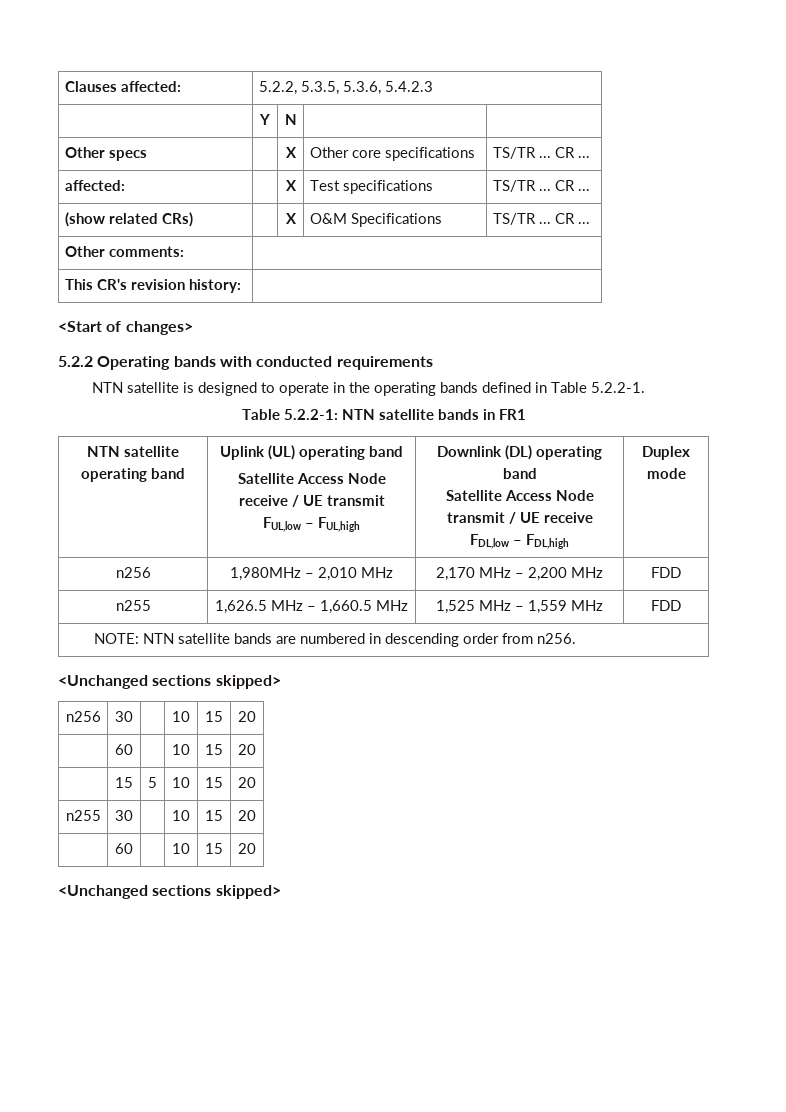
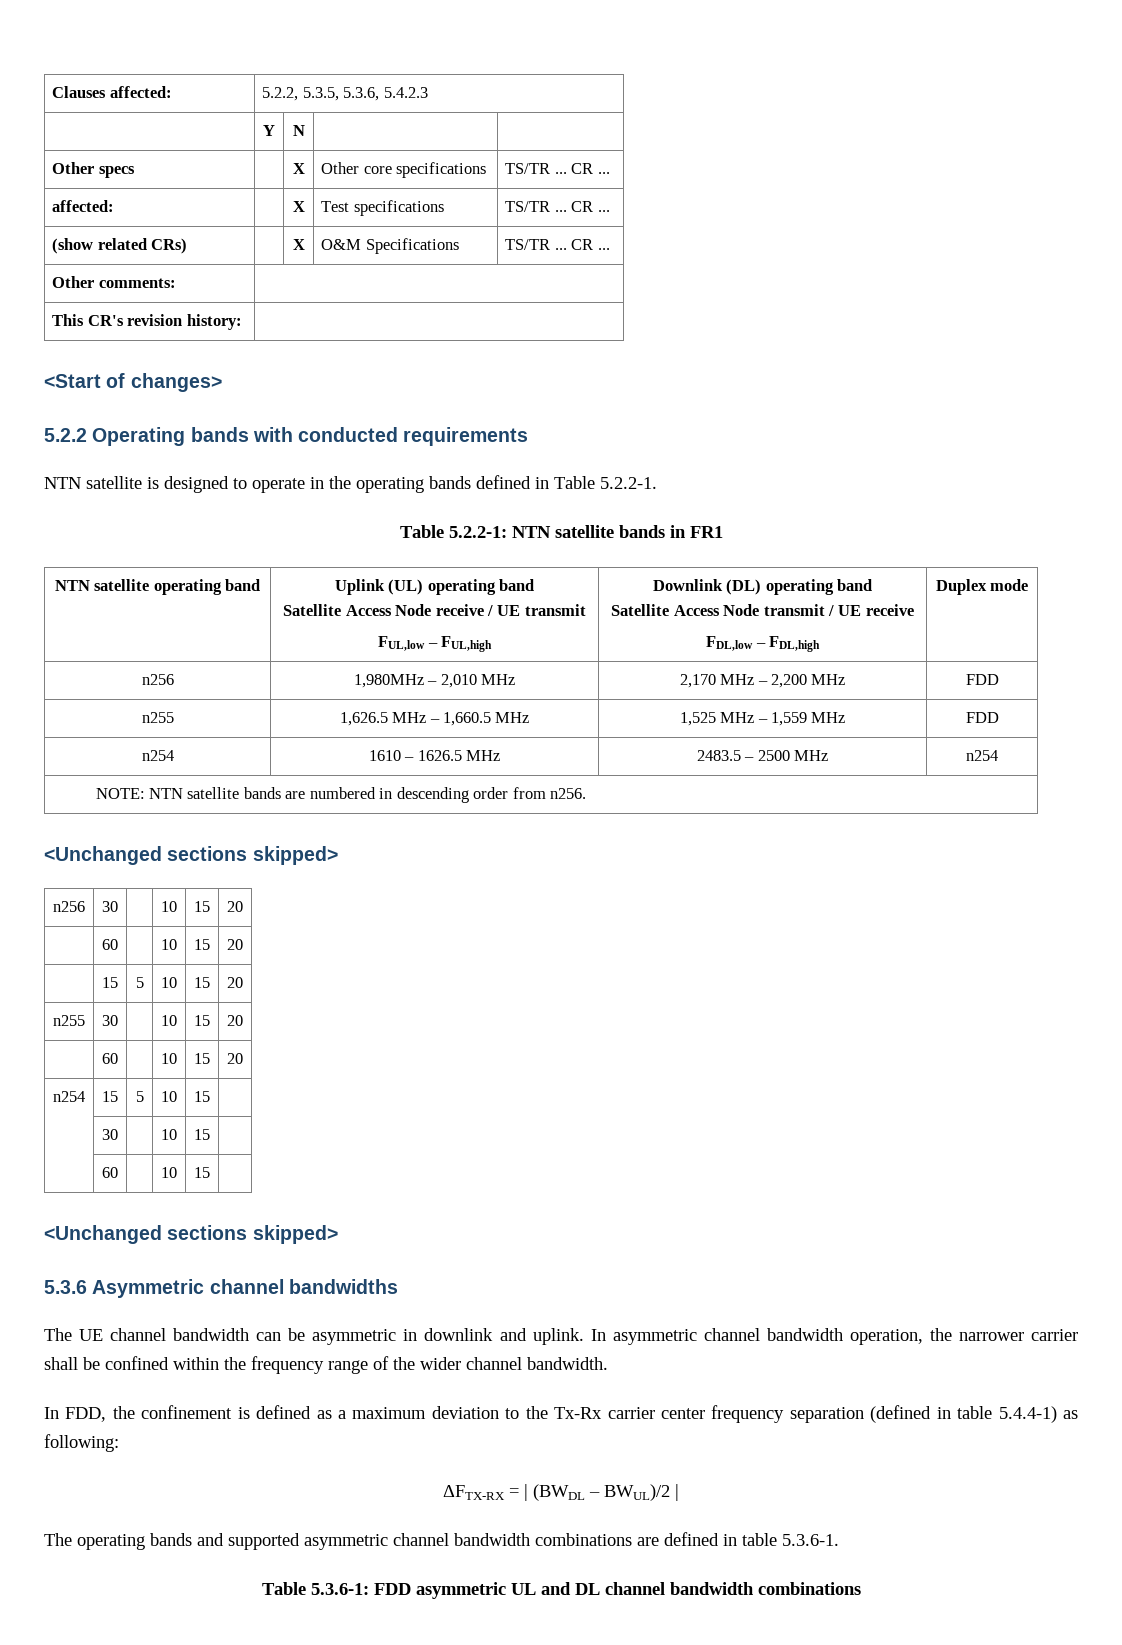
(681, 605) none -> [141,750,174,761] [368,750,501,761] [696,750,829,761] [966,750,998,761] // n254 | 1610 – 1626.5 MHz | 2483.5 – 2500 MHz | n254
[58,885,281,899] // <Unchanged sections skipped> -> [53,1091,85,1102] [102,1091,118,1102] [135,1091,144,1102] [161,1091,177,1102] [194,1091,210,1102] [102,1129,118,1140] [161,1129,177,1140] [194,1129,210,1140] [102,1167,118,1178] [161,1167,177,1178] [194,1167,210,1178] [44,1225,338,1244] [44,1279,398,1298] [44,1328,1078,1345] [44,1356,608,1374] [44,1405,1079,1423] [44,1434,119,1452] [443,1484,679,1501] [44,1532,839,1550] [261,1582,861,1599] // n254 | 15 | 5 | 10 | 15 | // | 30 | | 10 | 15 | // | 60 | | 10 | 15 | // <Unchanged sections skipped> // 5.3.6 Asymmetric channel bandwidths // The UE channel bandwidth can be asymmetric in downlink and uplink. In asymmetric channel bandwidth operation, the narrower carrier shall be confined within the frequency range of the wider channel bandwidth. // In FDD, the confinement is defined as a maximum deviation to the Tx-Rx carrier center frequency separation (defined in table 5.4.4-1) as following: // ΔFTX-RX = | (BWDL – BWUL)/2 | // The operating bands and supported asymmetric channel bandwidth combinations are defined in table 5.3.6-1. // Table 5.3.6-1: FDD asymmetric UL and DL channel bandwidth combinations

